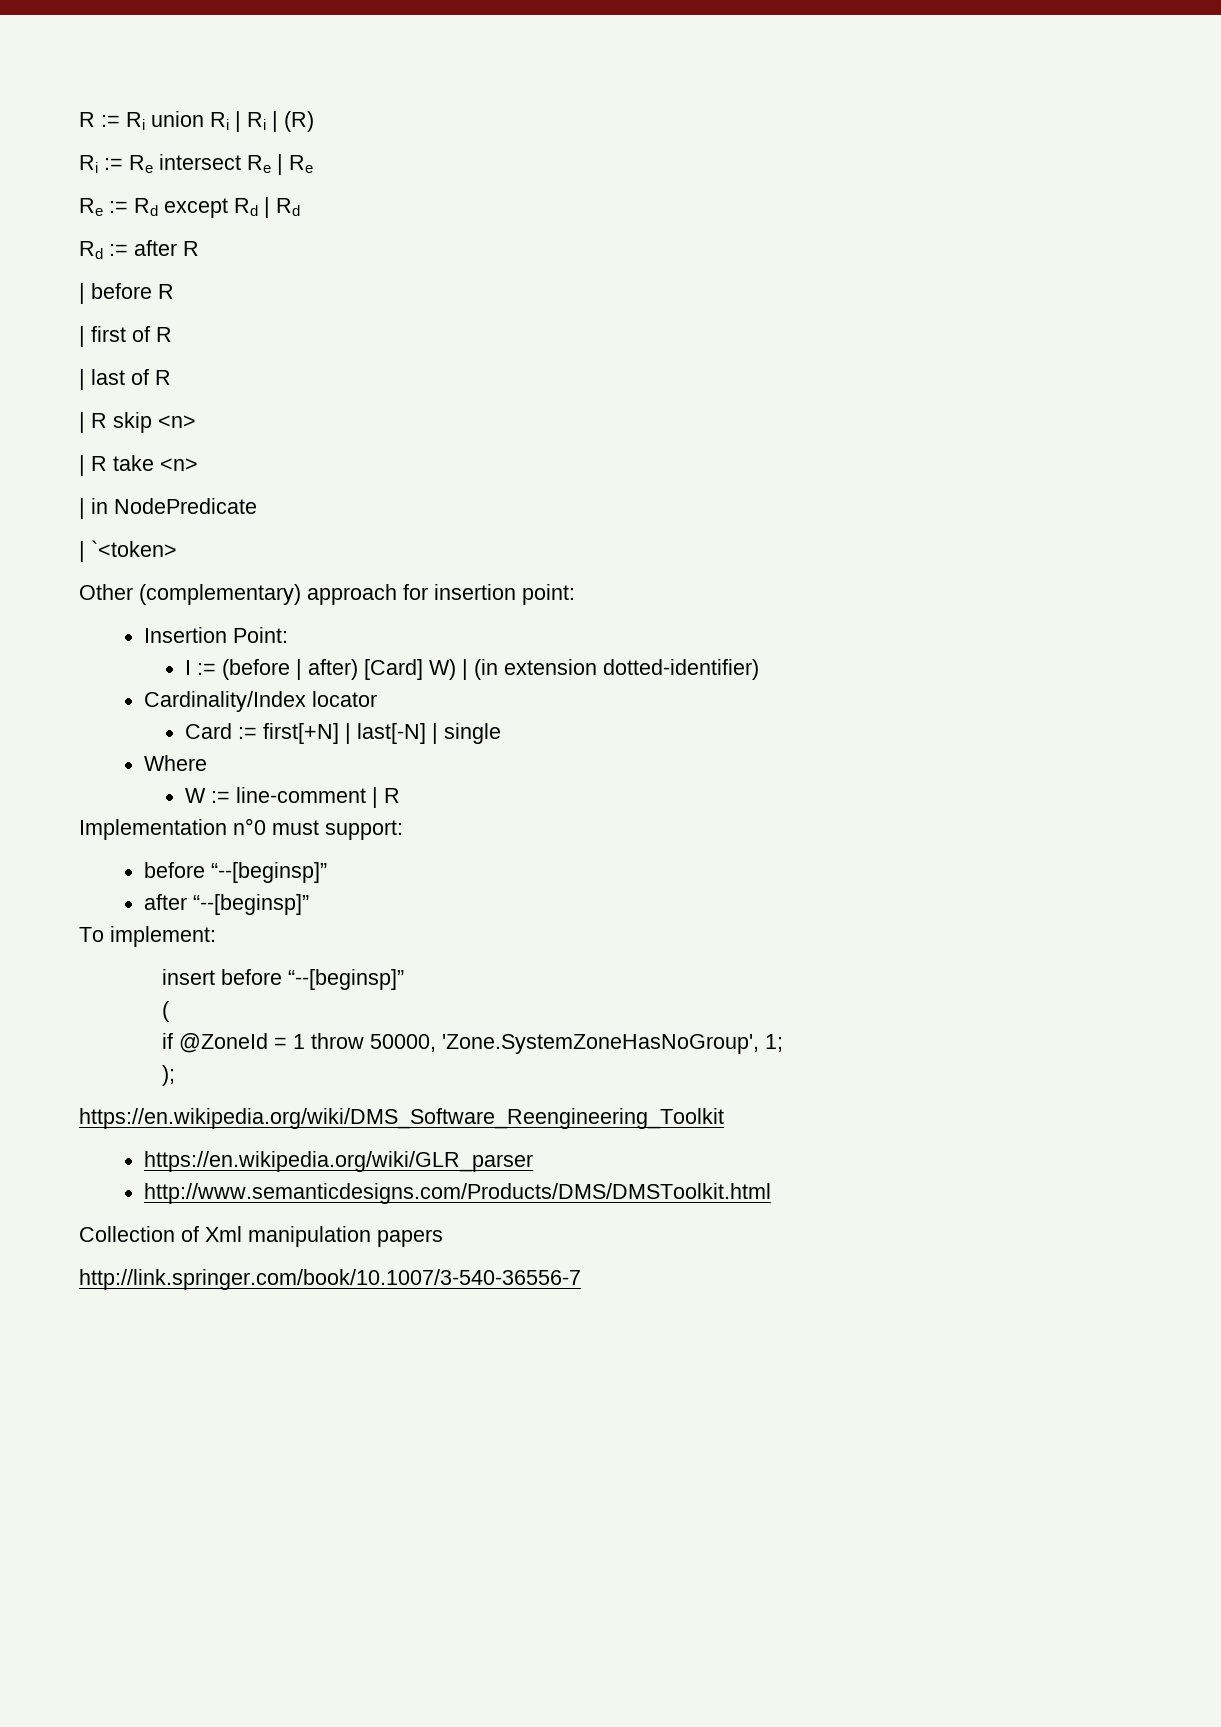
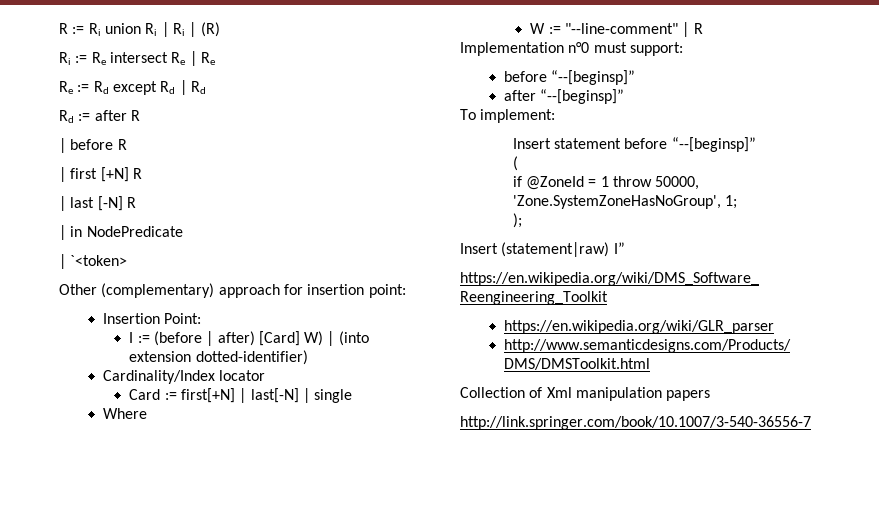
[132,326,150,342] of -> [100,167,129,182] [+N]
[131,369,171,385] [79,412,196,433] [79,455,198,476] of R // | R skip <n> // | R take <n> -> [97,196,136,211] [-N] R
[474,659,499,680] (in -> [338,331,369,346] (into
[236,787,367,803] line-comment -> [564,23,678,34] "--line-comment"
[161,969,215,985] insert -> [512,138,621,149] Insert statement
(175, 1075) none -> [460,242,625,257] // Insert (statement|raw) I”

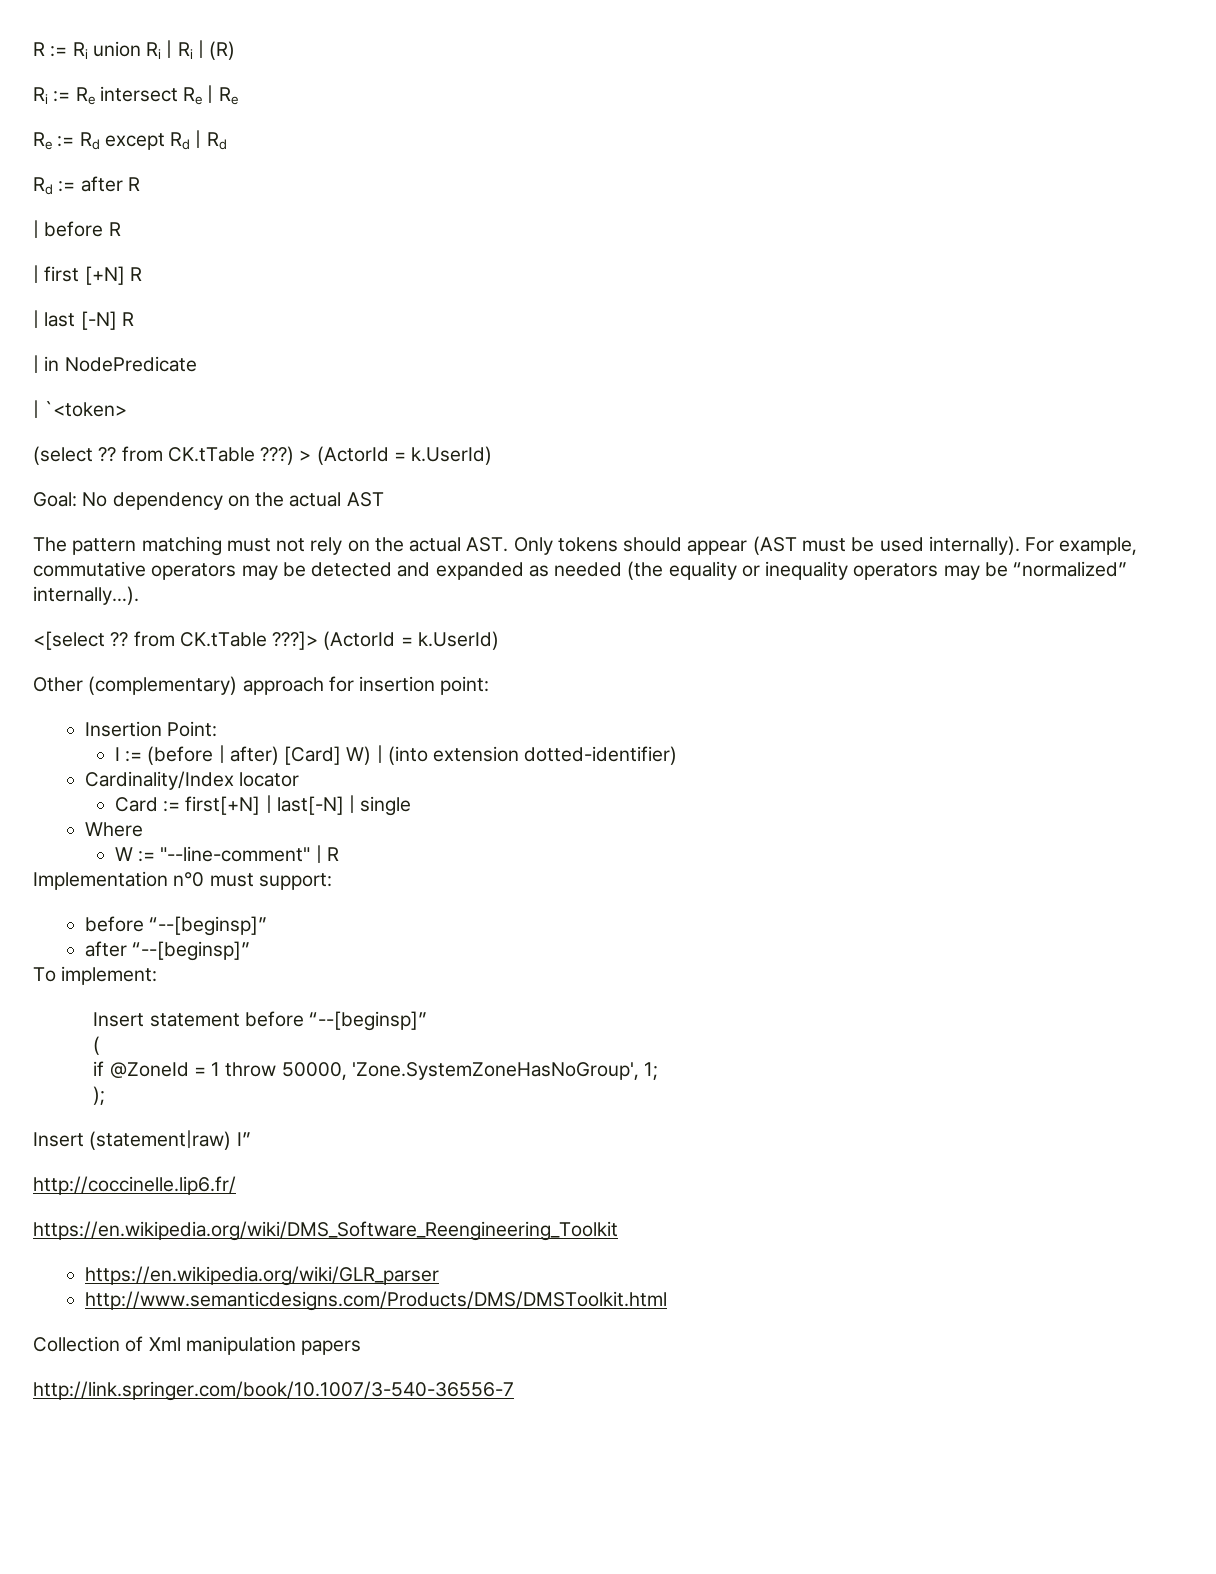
(128, 260) none -> [33,446,493,465] [33,492,384,510] [33,536,1138,556] [33,561,1128,580] [33,586,139,605] [33,631,499,650] // (select ?? from CK.tTable ???) > (ActorId = k.UserId) // Goal: No dependency on the actual AST // The pattern matching must not rely on the actual AST. Only tokens should appear (AST must be used internally). For example, commutative operators may be detected and expanded as needed (the equality or inequality operators may be “normalized” internally…). // <[select ?? from CK.tTable ???]> (ActorId = k.UserId)
(625, 248) none -> [33,1176,236,1195] // http://coccinelle.lip6.fr/

